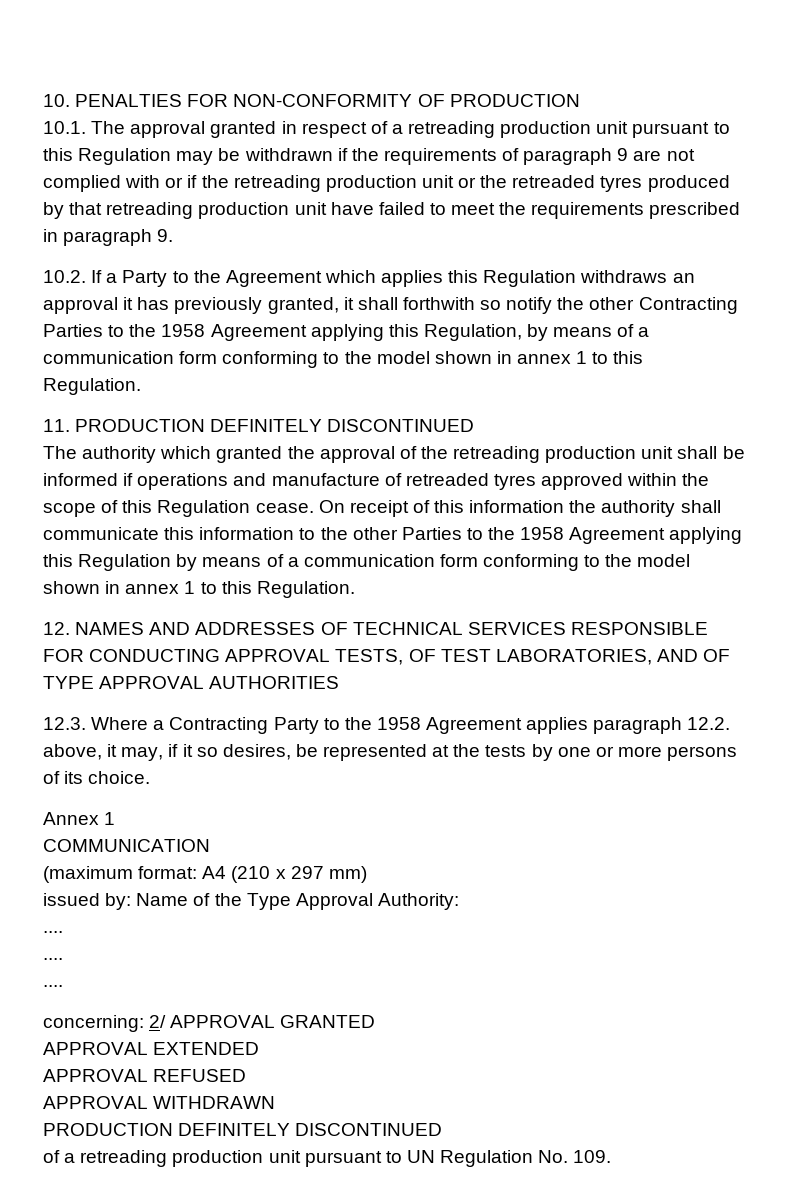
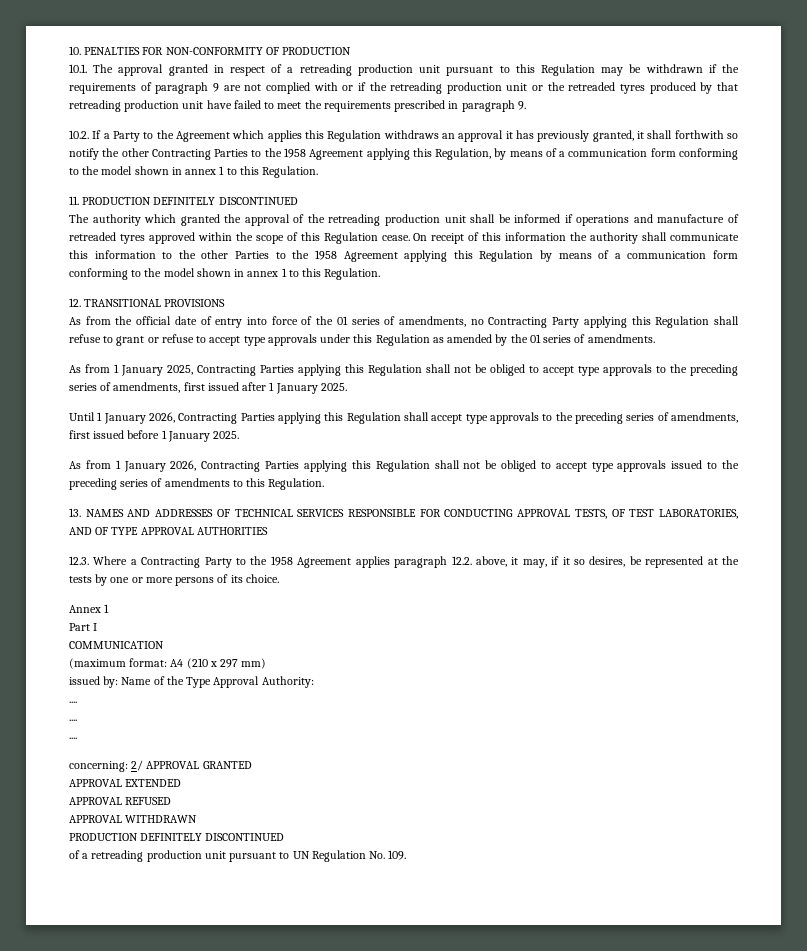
(70, 628) none -> [84,299,226,307] [69,316,739,328] [69,334,655,346] [69,364,738,376] [69,382,347,394] [69,412,738,424] [69,430,240,442] [69,460,740,472] [69,478,325,490] [69,508,81,517] TRANSITIONAL PROVISIONS // As from the official date of entry into force of the 01 series of amendments, no Contracting Party applying this Regulation shall refuse to grant or refuse to accept type approvals under this Regulation as amended by the 01 series of amendments. // As from 1 January 2025, Contracting Parties applying this Regulation shall not be obliged to accept type approvals to the preceding series of amendments, first issued after 1 January 2025. // Until 1 January 2026, Contracting Parties applying this Regulation shall accept type approvals to the preceding series of amendments, first issued before 1 January 2025. // As from 1 January 2026, Contracting Parties applying this Regulation shall not be obliged to accept type approvals issued to the preceding series of amendments to this Regulation. // 13.
(116, 818) none -> [69,623,98,631] // Part I

